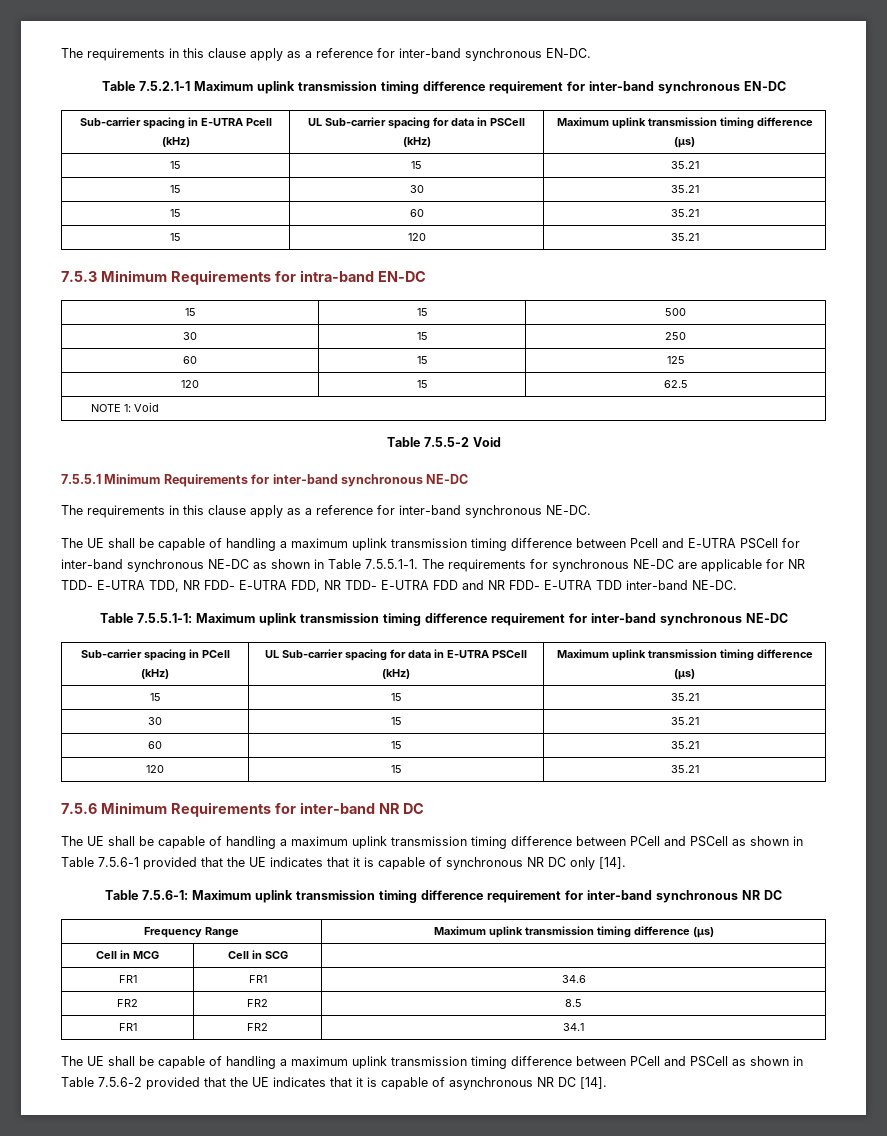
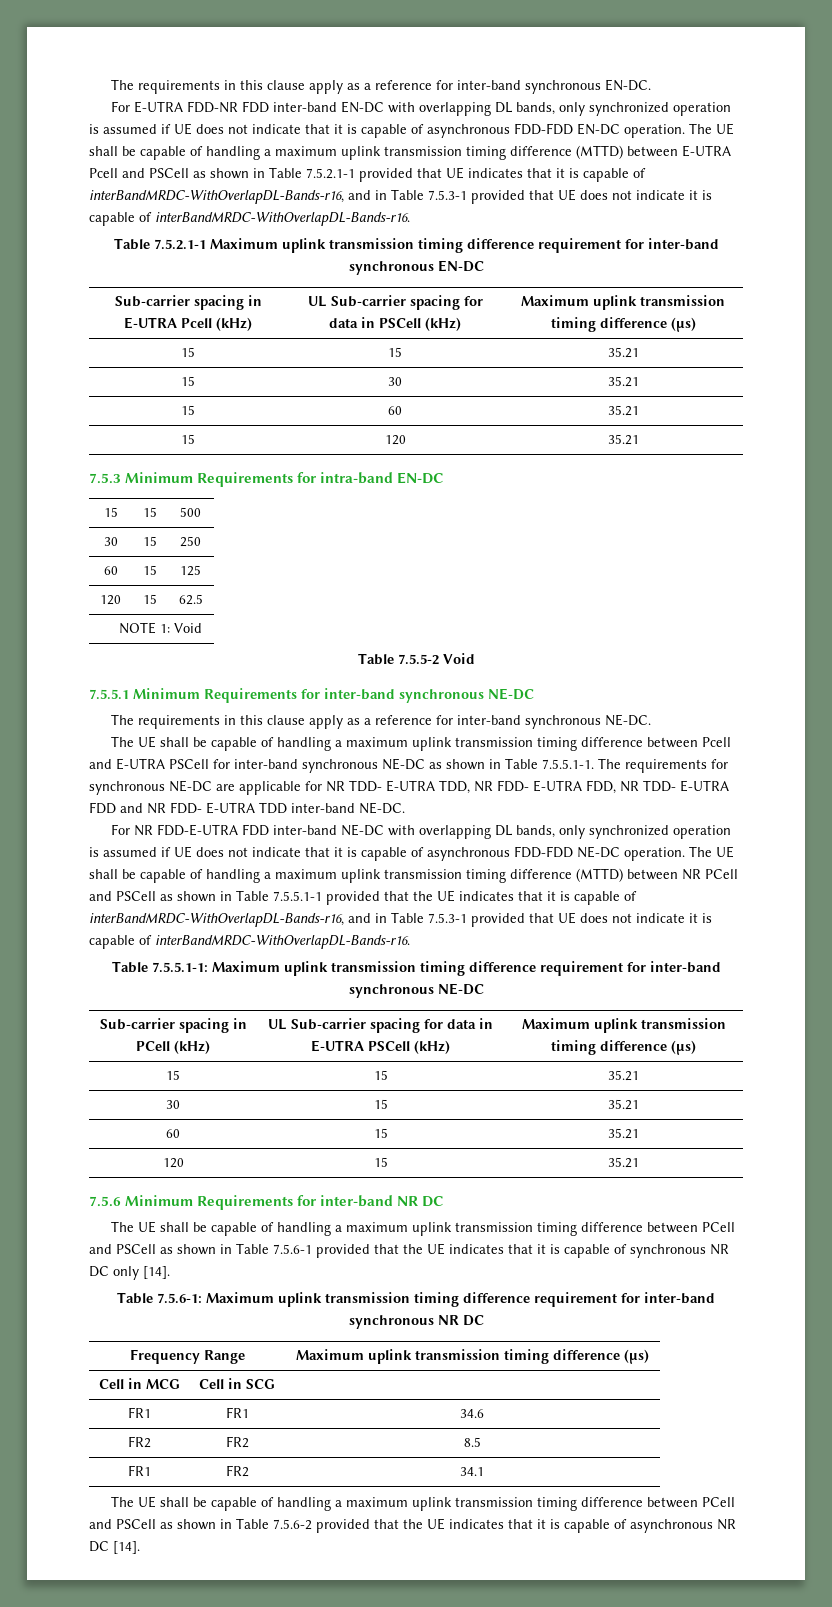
(591, 53) none -> [111,101,732,116] [89,123,734,138] [89,145,731,160] [89,167,646,182] [89,189,712,204] [89,212,410,226] // For E-UTRA FDD-NR FDD inter-band EN-DC with overlapping DL bands, only synchronized operation is assumed if UE does not indicate that it is capable of asynchronous FDD-FDD EN-DC operation. The UE shall be capable of handling a maximum uplink transmission timing difference (MTTD) between E-UTRA Pcell and PSCell as shown in Table 7.5.2.1-1 provided that UE indicates that it is capable of interBandMRDC-WithOverlapDL-Bands-r16, and in Table 7.5.3-1 provided that UE does not indicate it is capable of interBandMRDC-WithOverlapDL-Bands-r16.
(737, 585) none -> [111,824,732,839] [89,846,734,861] [89,868,738,883] [89,890,637,905] [89,912,712,927] [89,935,410,949] // For NR FDD-E-UTRA FDD inter-band NE-DC with overlapping DL bands, only synchronized operation is assumed if UE does not indicate that it is capable of asynchronous FDD-FDD NE-DC operation. The UE shall be capable of handling a maximum uplink transmission timing difference (MTTD) between NR PCell and PSCell as shown in Table 7.5.5.1-1 provided that the UE indicates that it is capable of interBandMRDC-WithOverlapDL-Bands-r16, and in Table 7.5.3-1 provided that UE does not indicate it is capable of interBandMRDC-WithOverlapDL-Bands-r16.

